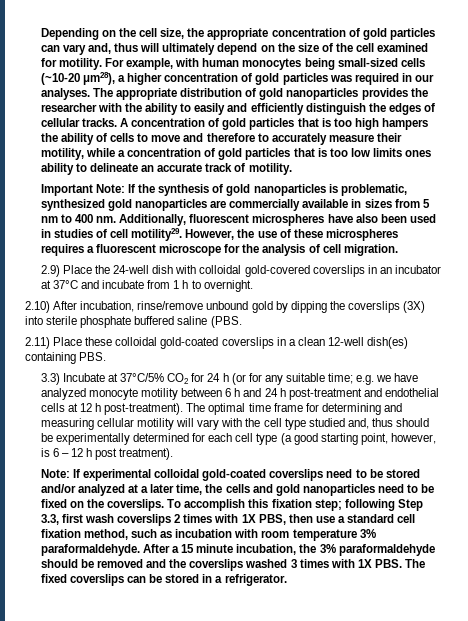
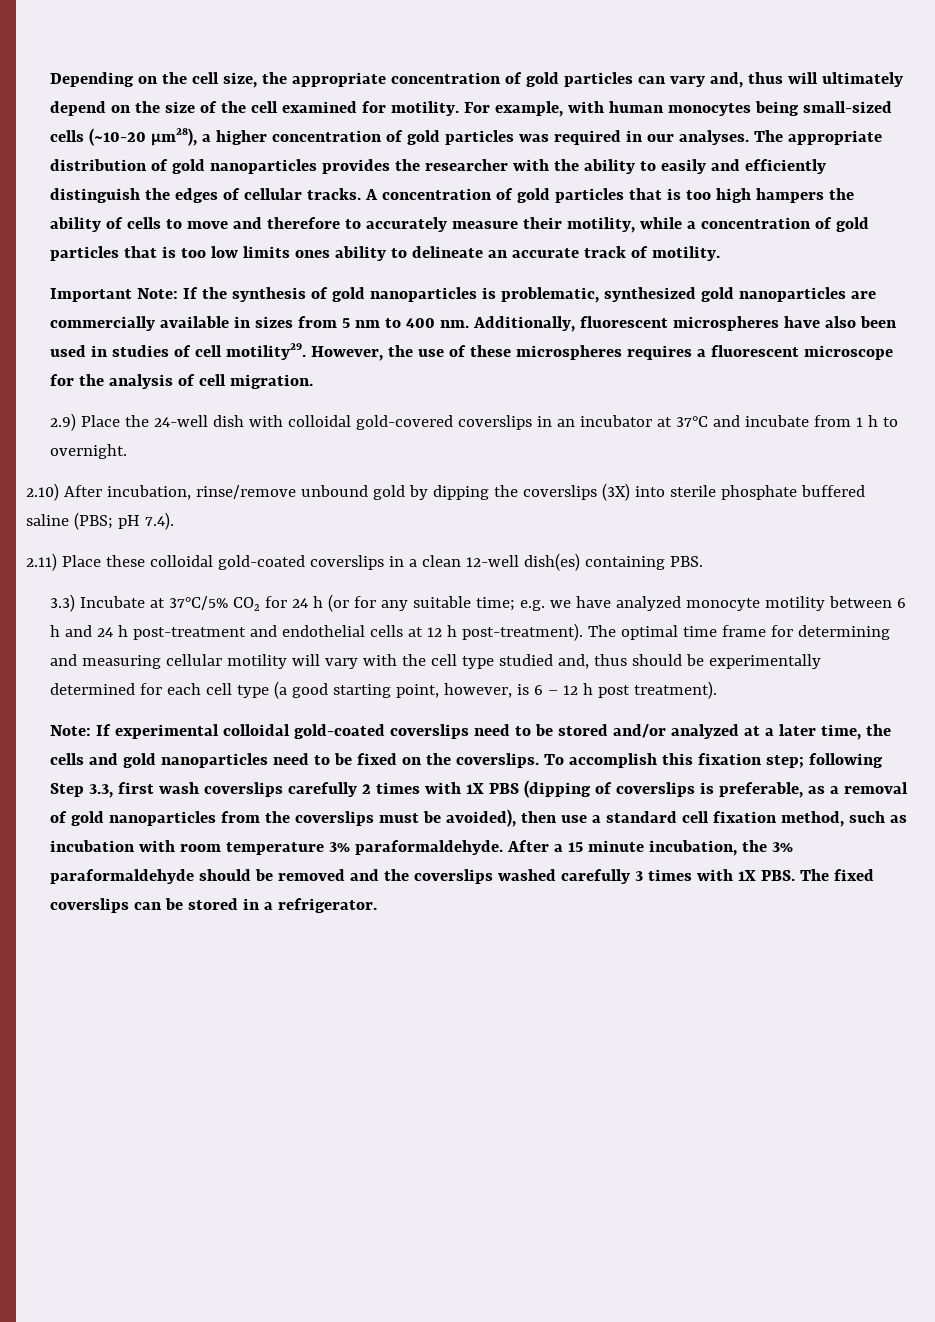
[210,316,242,328] (PBS. -> [73,512,174,530] (PBS; pH 7.4).
(172, 520) none -> [288,782,358,797] carefully
[258,514,286,525] PBS, -> [489,780,909,798] [50,809,517,827] PBS (dipping of coverslips is preferable, as a removal of gold nanoparticles from the coverslips must be avoided),
(288, 563) none -> [561,869,631,884] carefully

